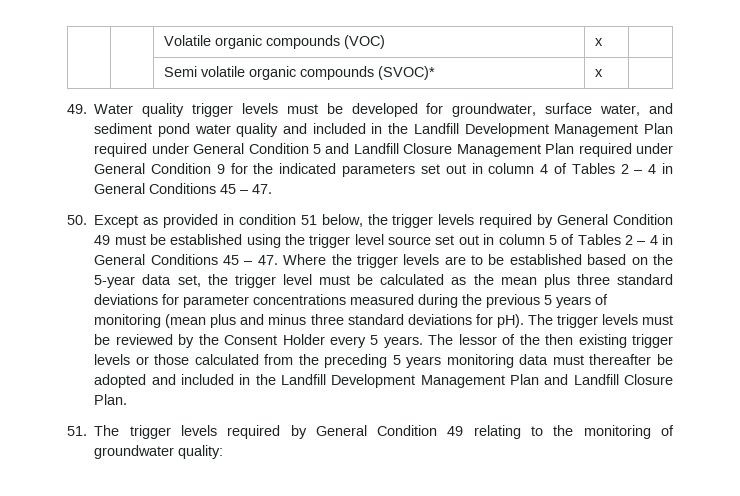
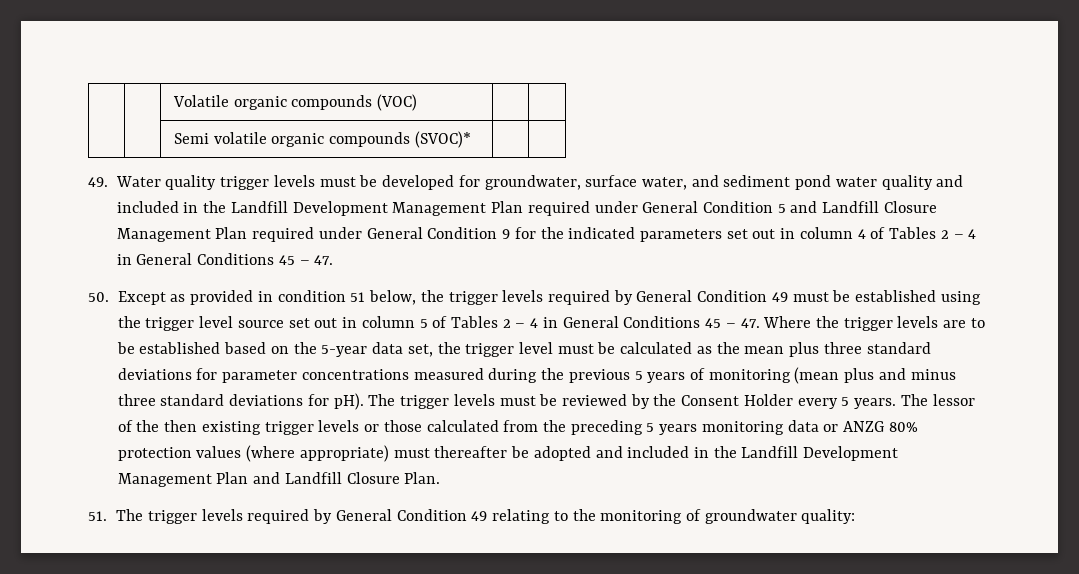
[595,38,604,46] x -> (418, 102) none
[595,69,604,77] x -> (471, 139) none
(549, 359) none -> [823,421,918,432] [117,445,389,462] or ANZG 80% protection values (where appropriate)

